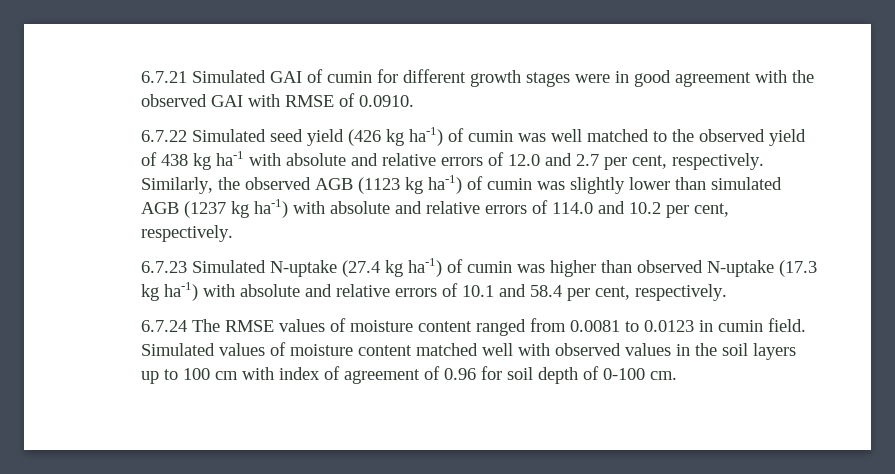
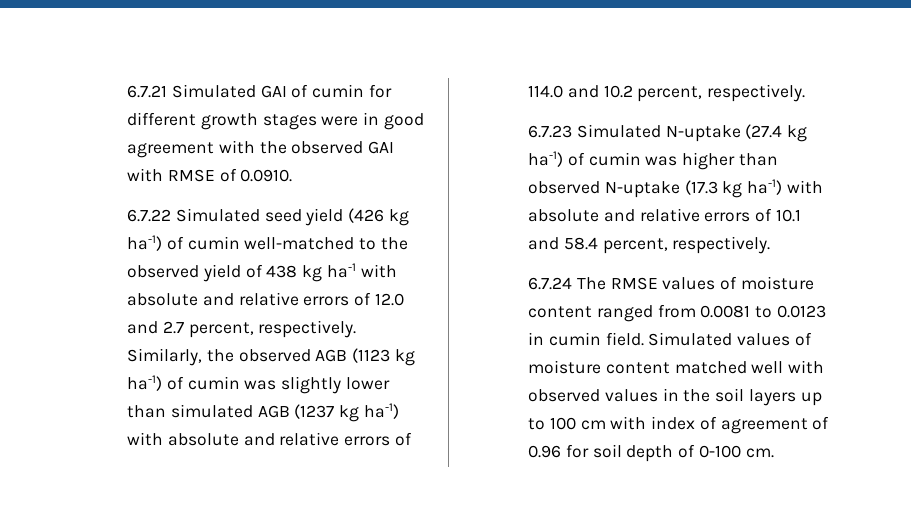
[518,129,650,142] was well matched -> [244,237,355,250] well-matched
[604,155,668,170] per cent, -> [188,322,254,338] percent,
[666,203,730,218] per cent, -> [637,86,703,102] percent,
[567,286,631,301] per cent, -> [602,238,668,254] percent,

